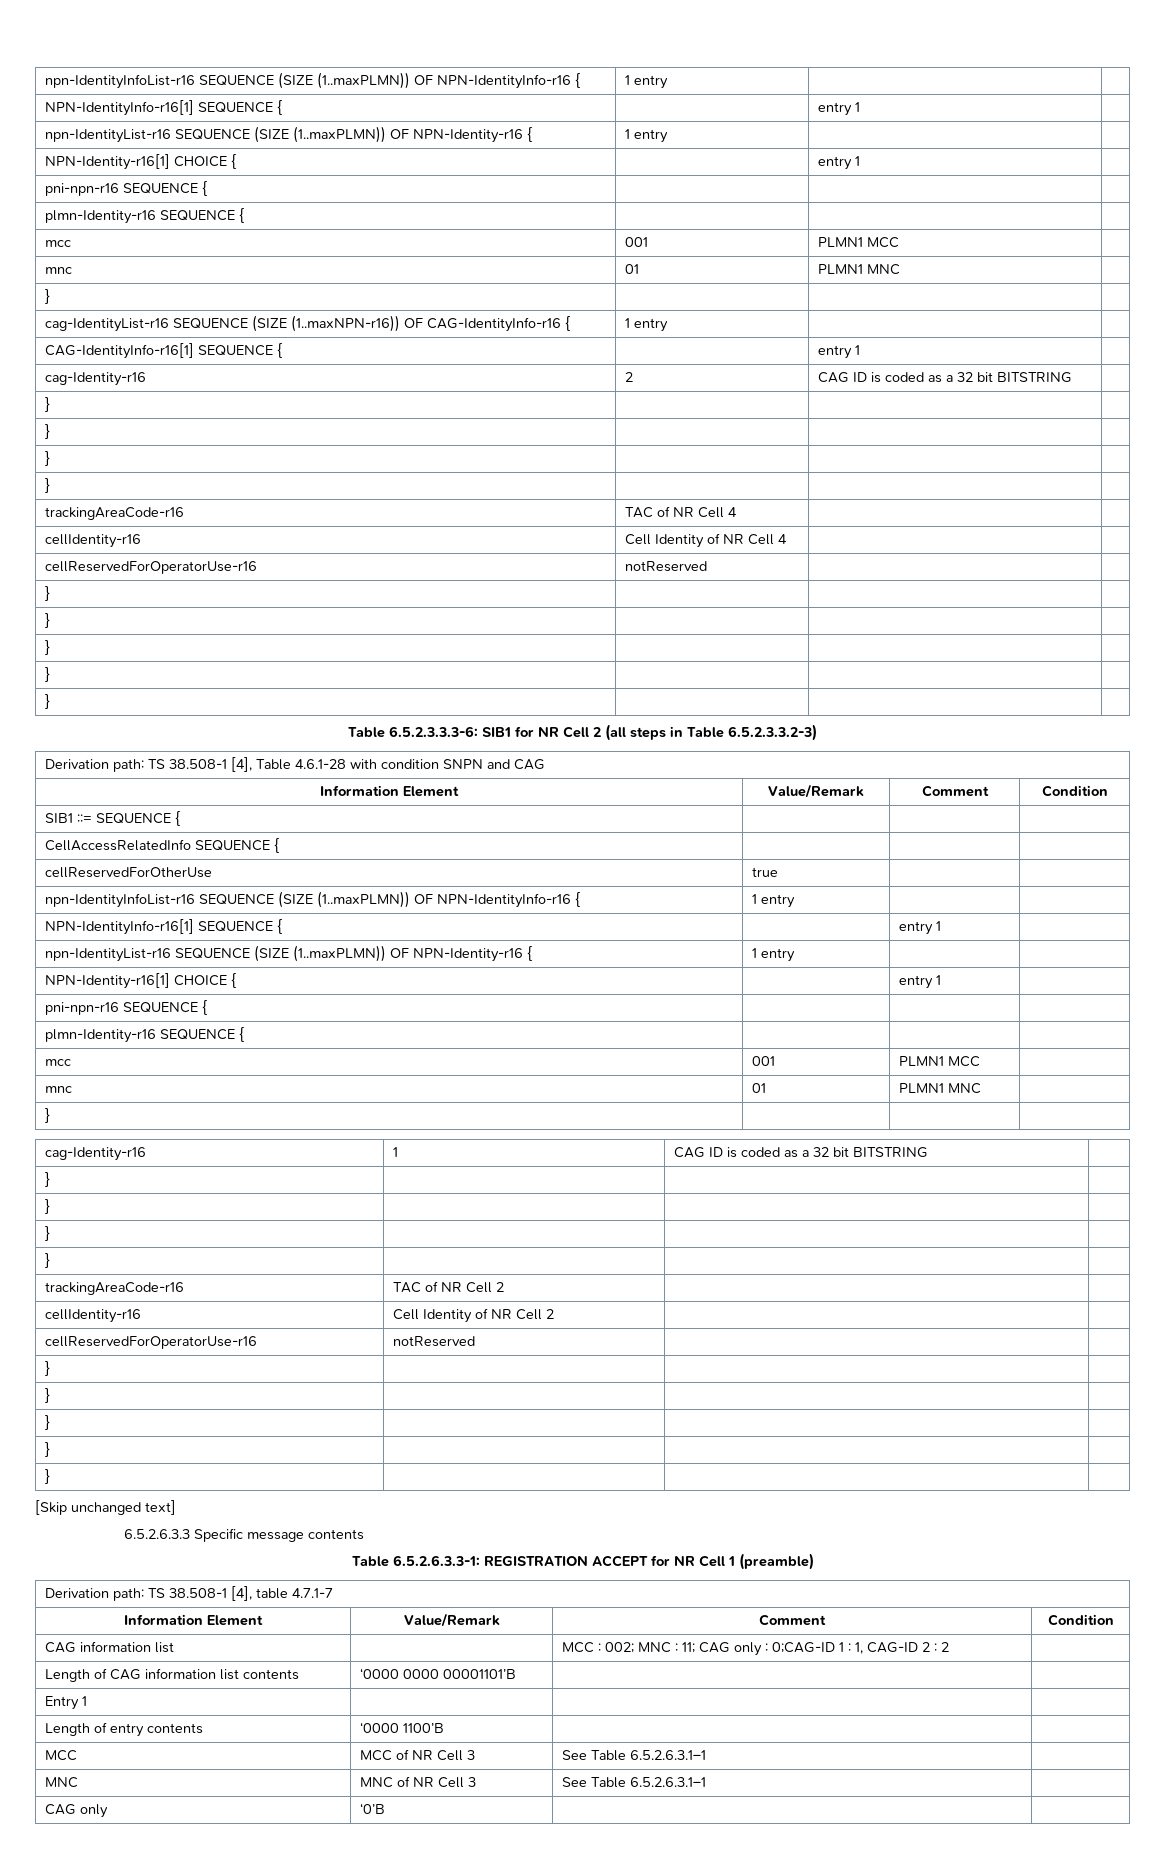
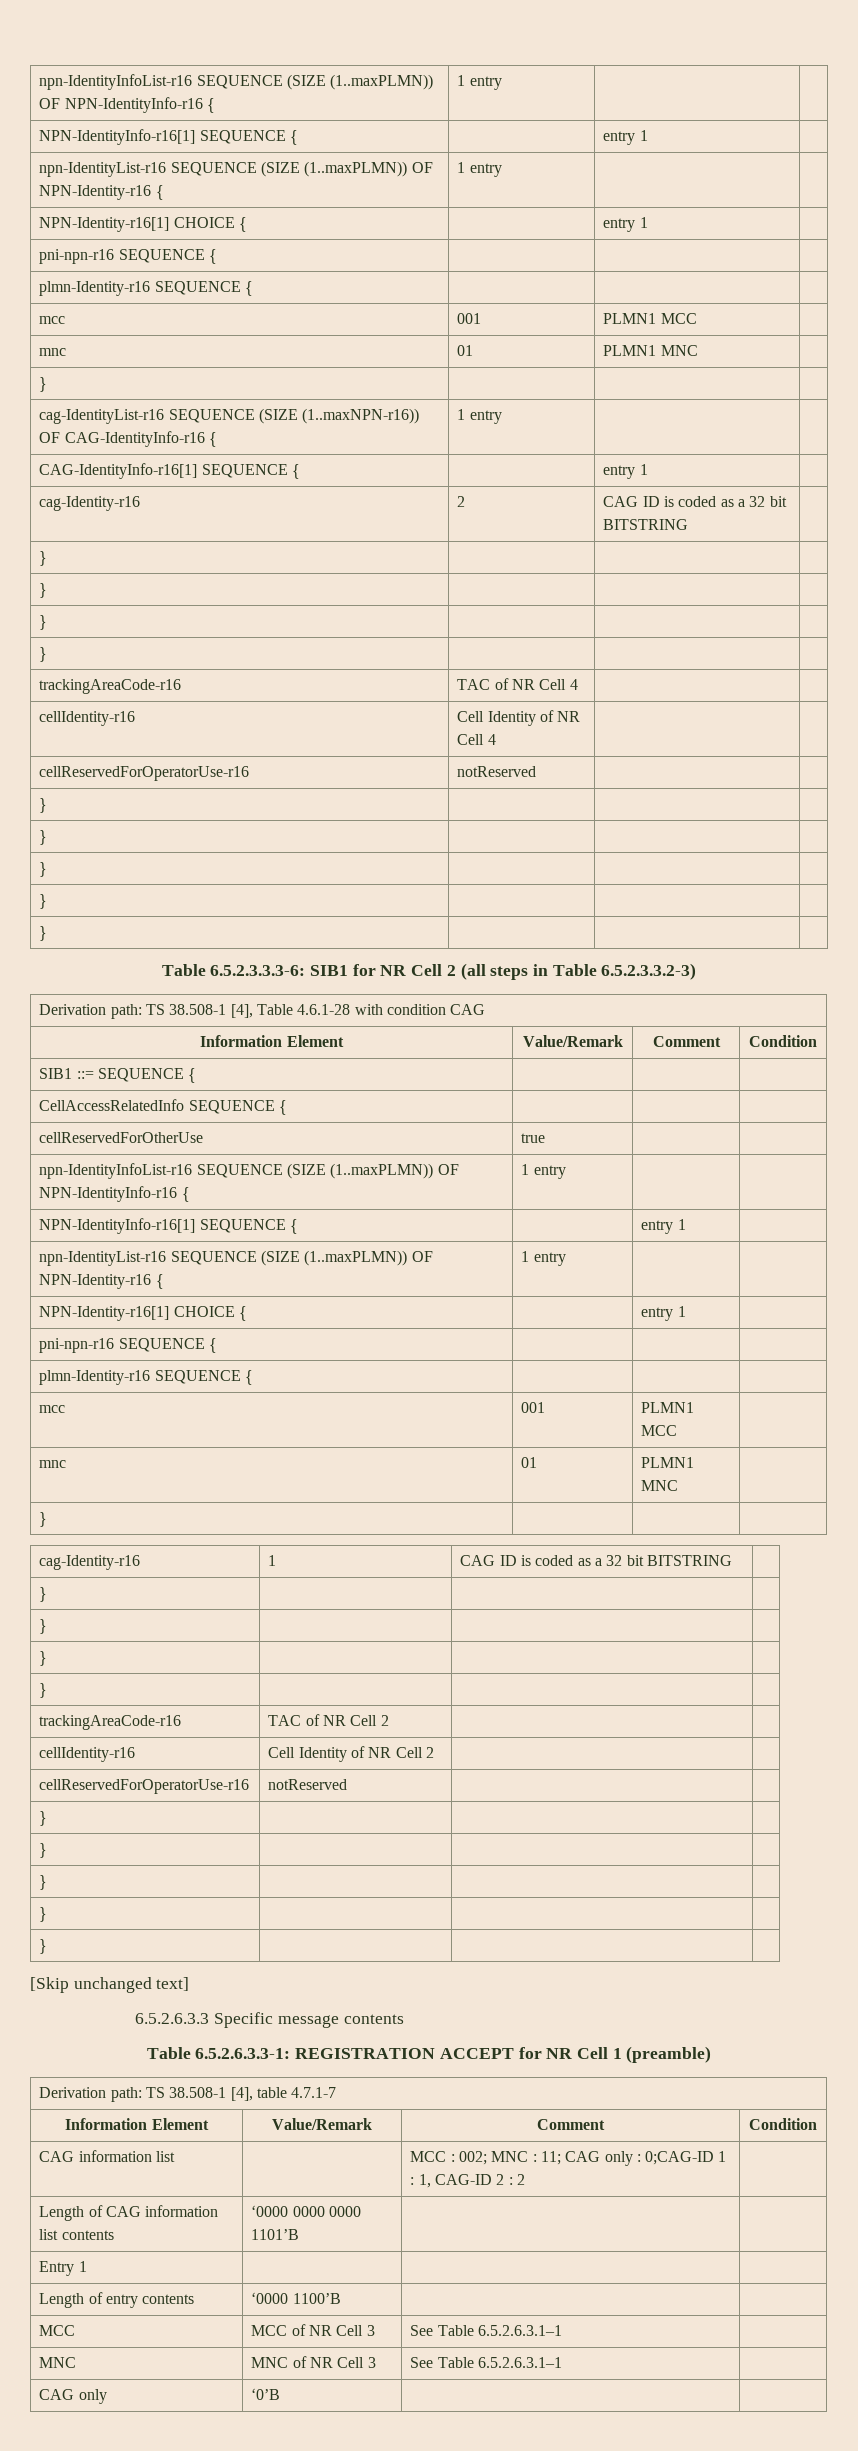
[442,759,510,769] SNPN and -> (446, 1009) none
[442,1669,516,1679] 00001101’B -> [328,2206,361,2217] [251,2229,300,2240] 0000 1101’B

